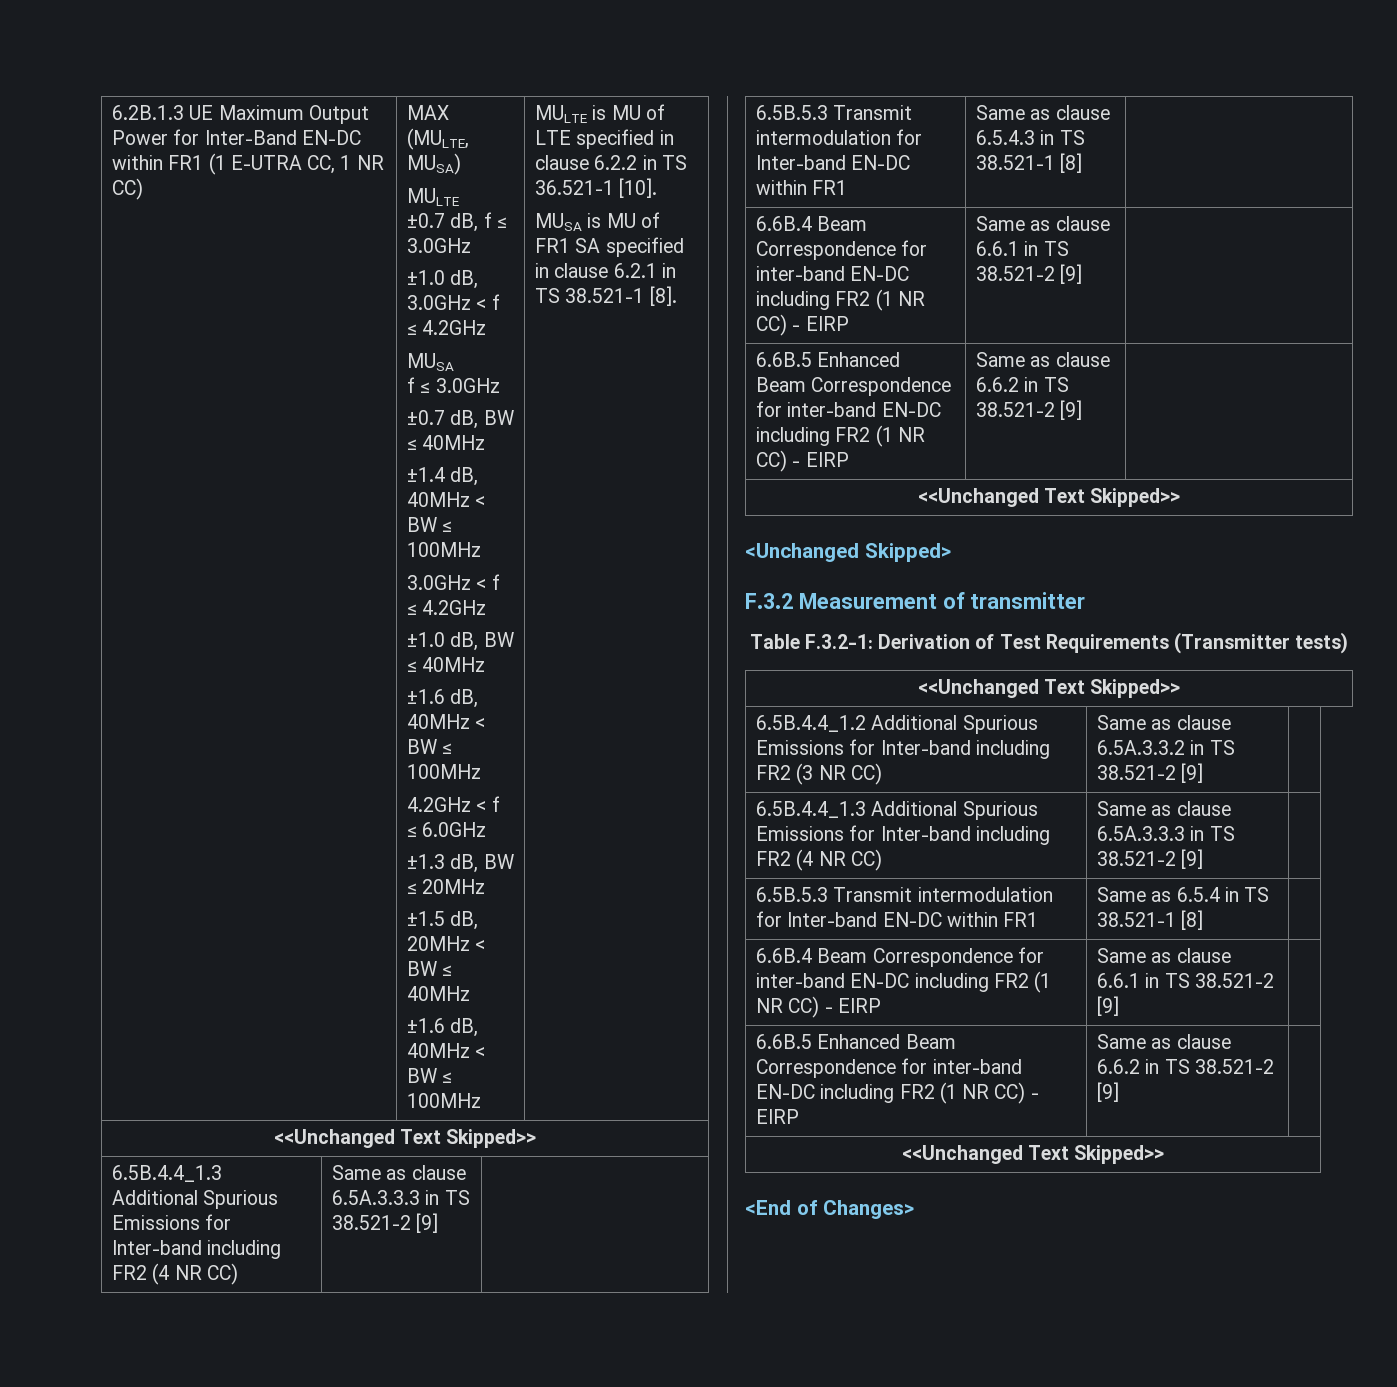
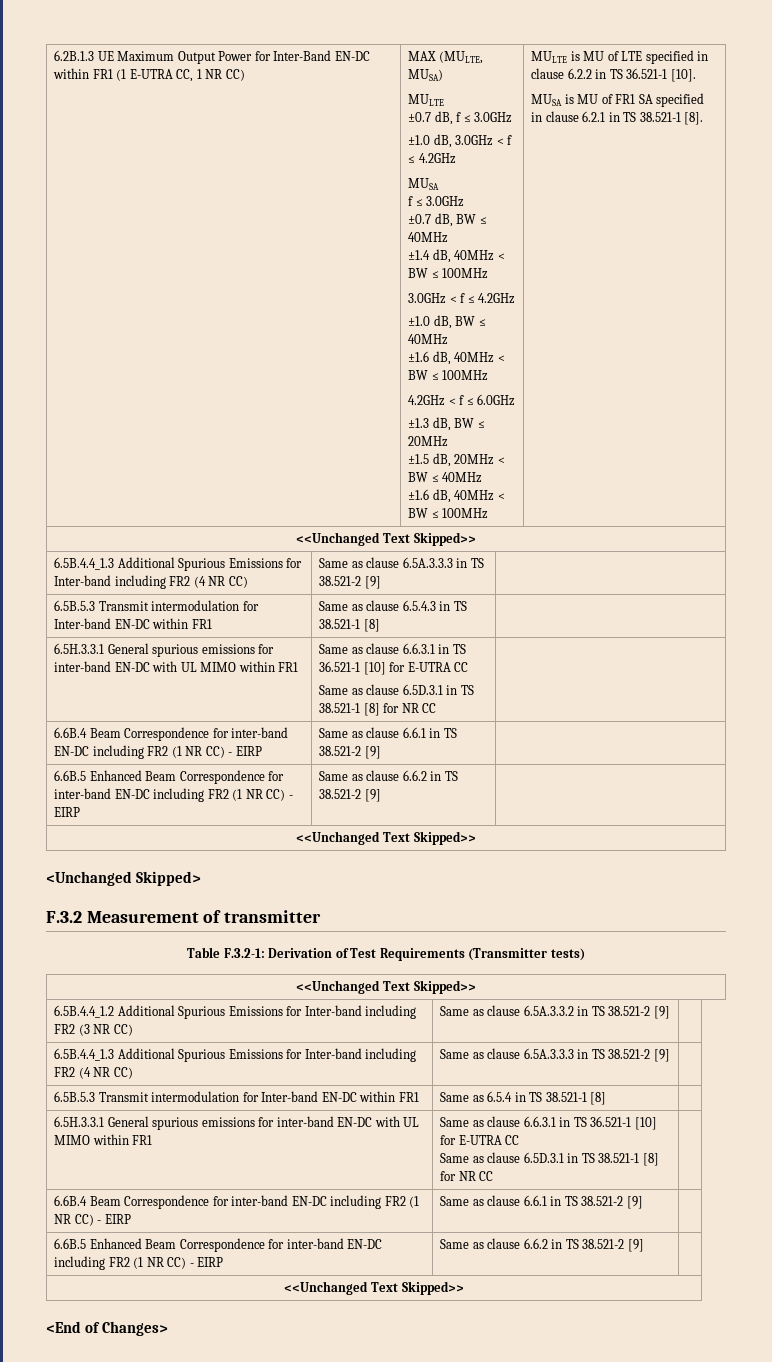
(1083, 163) none -> [54,643,275,657] [54,661,299,672] [319,643,466,654] [319,661,469,675] [319,684,474,695] [319,703,437,716] // 6.5H.3.3.1 General spurious emissions for inter-band EN-DC with UL MIMO within FR1 | Same as clause 6.6.3.1 in TS 36.521-1 [10] for E-UTRA CC // Same as clause 6.5D.3.1 in TS 38.521-1 [8] for NR CC |
(1204, 920) none -> [54,1116,420,1130] [54,1134,153,1145] [440,1116,657,1130] [440,1135,520,1145] [440,1152,659,1166] [440,1171,494,1181] // 6.5H.3.3.1 General spurious emissions for inter-band EN-DC with UL MIMO within FR1 | Same as clause 6.6.3.1 in TS 36.521-1 [10] for E-UTRA CC // Same as clause 6.5D.3.1 in TS 38.521-1 [8] for NR CC |

